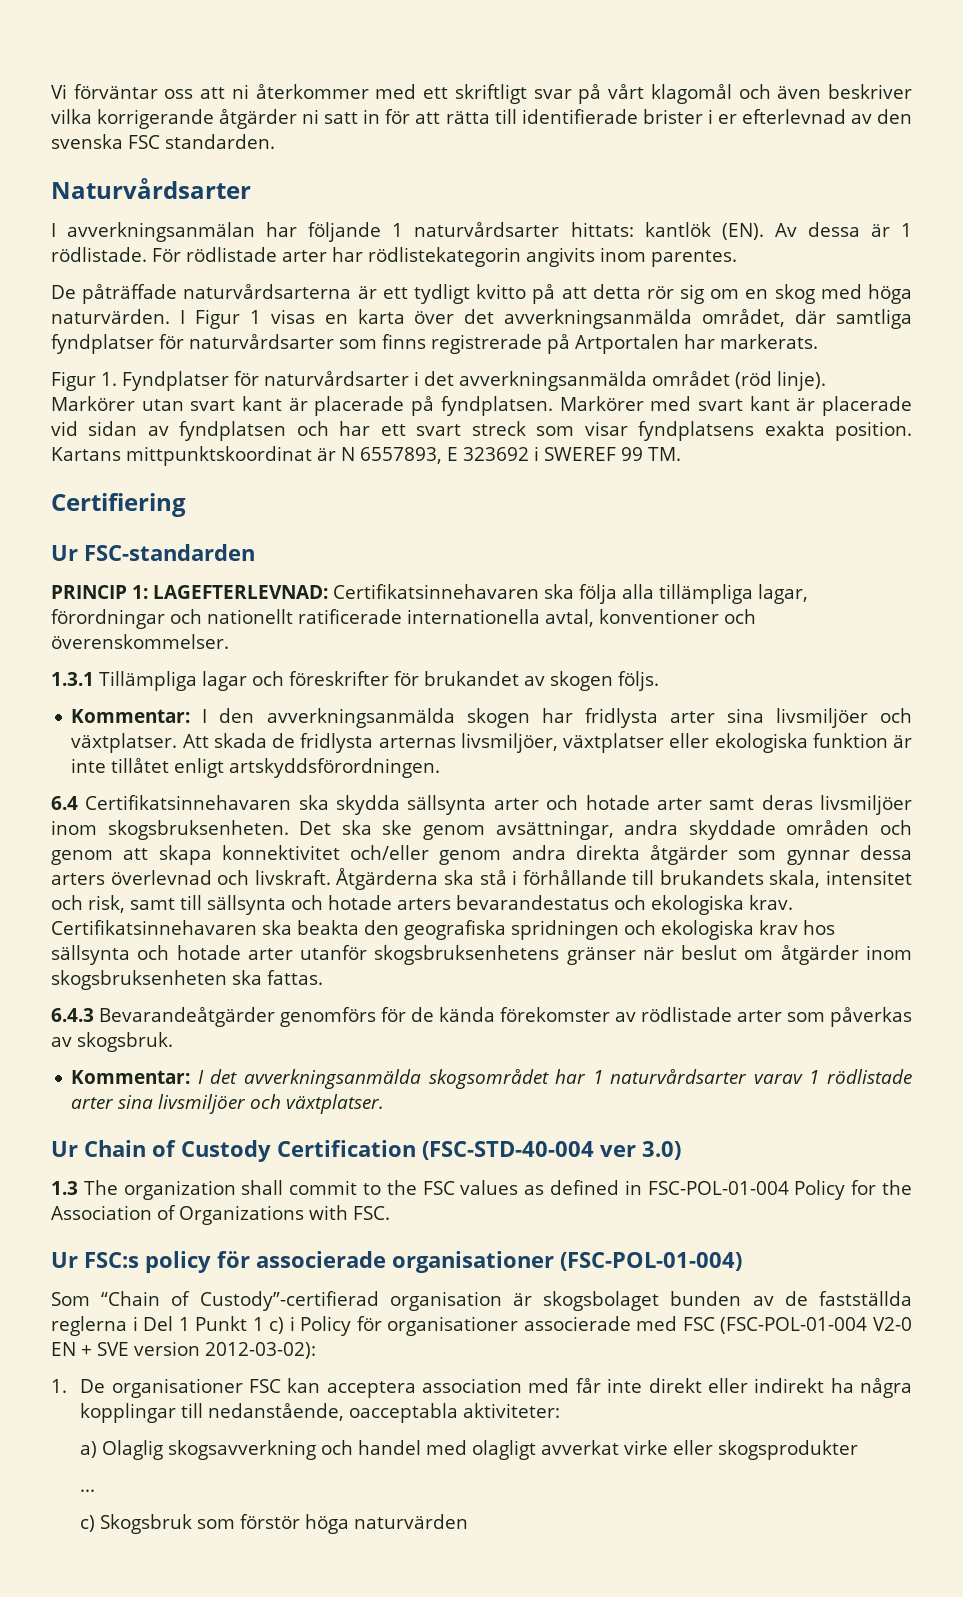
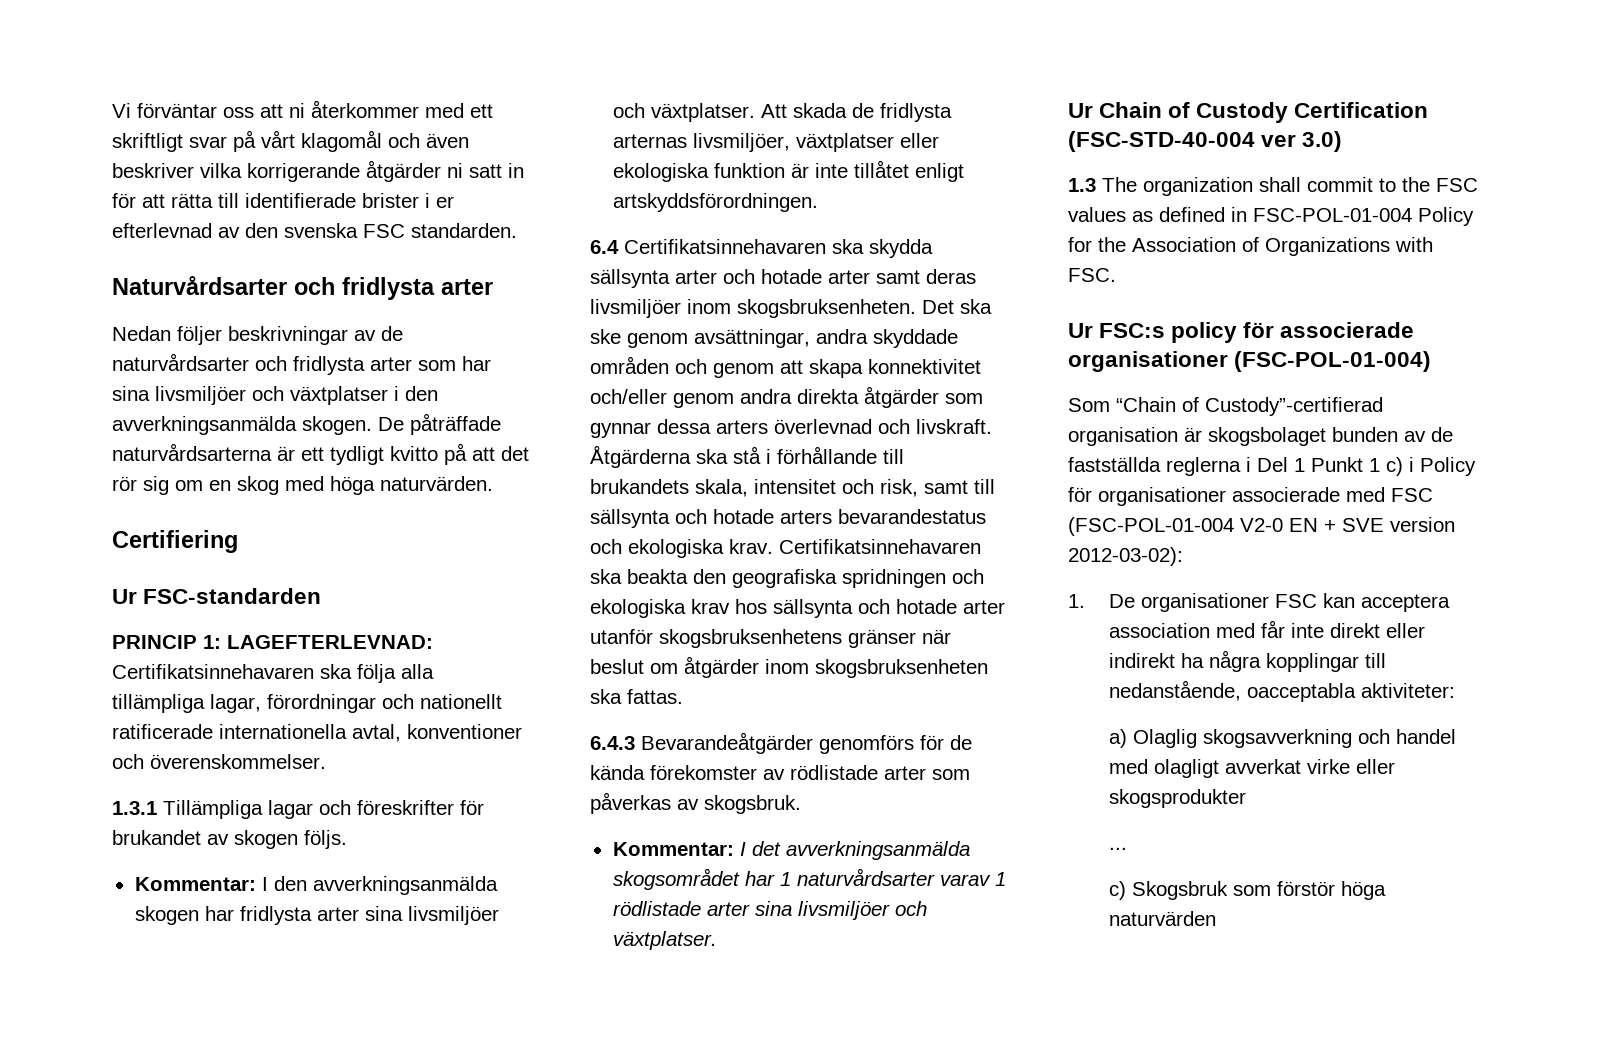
[51,222,913,242] [51,247,737,267] // I avverkningsanmälan har följande 1 naturvårdsarter hittats: kantlök (EN). Av dessa är 1 rödlistade. För rödlistade arter har rödlistekategorin angivits inom parentes. // -> [294,277,493,300] [112,326,403,345] [112,353,491,375] [112,386,438,405] [112,416,372,435] och fridlysta arter // Nedan följer beskrivningar av de naturvårdsarter och fridlysta arter som har sina livsmiljöer och växtplatser i den avverkningsanmälda skogen.
[592,284,641,299] detta -> [501,446,529,461] det
[179,309,912,329] [51,334,818,354] [51,371,826,391] [51,396,913,416] [51,421,912,441] [51,446,681,466] I Figur 1 visas en karta över det avverkningsanmälda området, där samtliga fyndplatser för naturvårdsarter som finns registrerade på Artportalen har markerats. // Figur 1. Fyndplatser för naturvårdsarter i det avverkningsanmälda området (röd linje). Markörer utan svart kant är placerade på fyndplatsen. Markörer med svart kant är placerade vid sidan av fyndplatsen och har ett svart streck som visar fyndplatsens exakta position. Kartans mittpunktskoordinat är N 6557893, E 323692 i SWEREF 99 TM. -> (493, 483) none

